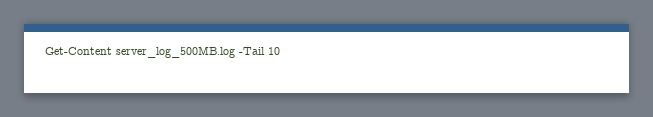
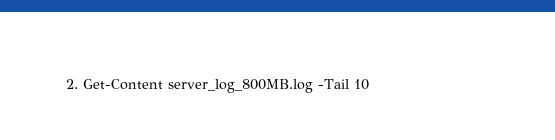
[45,46,235,58] Get-Content server_log_500MB.log -> [66,79,313,93] 2. Get-Content server_log_800MB.log

